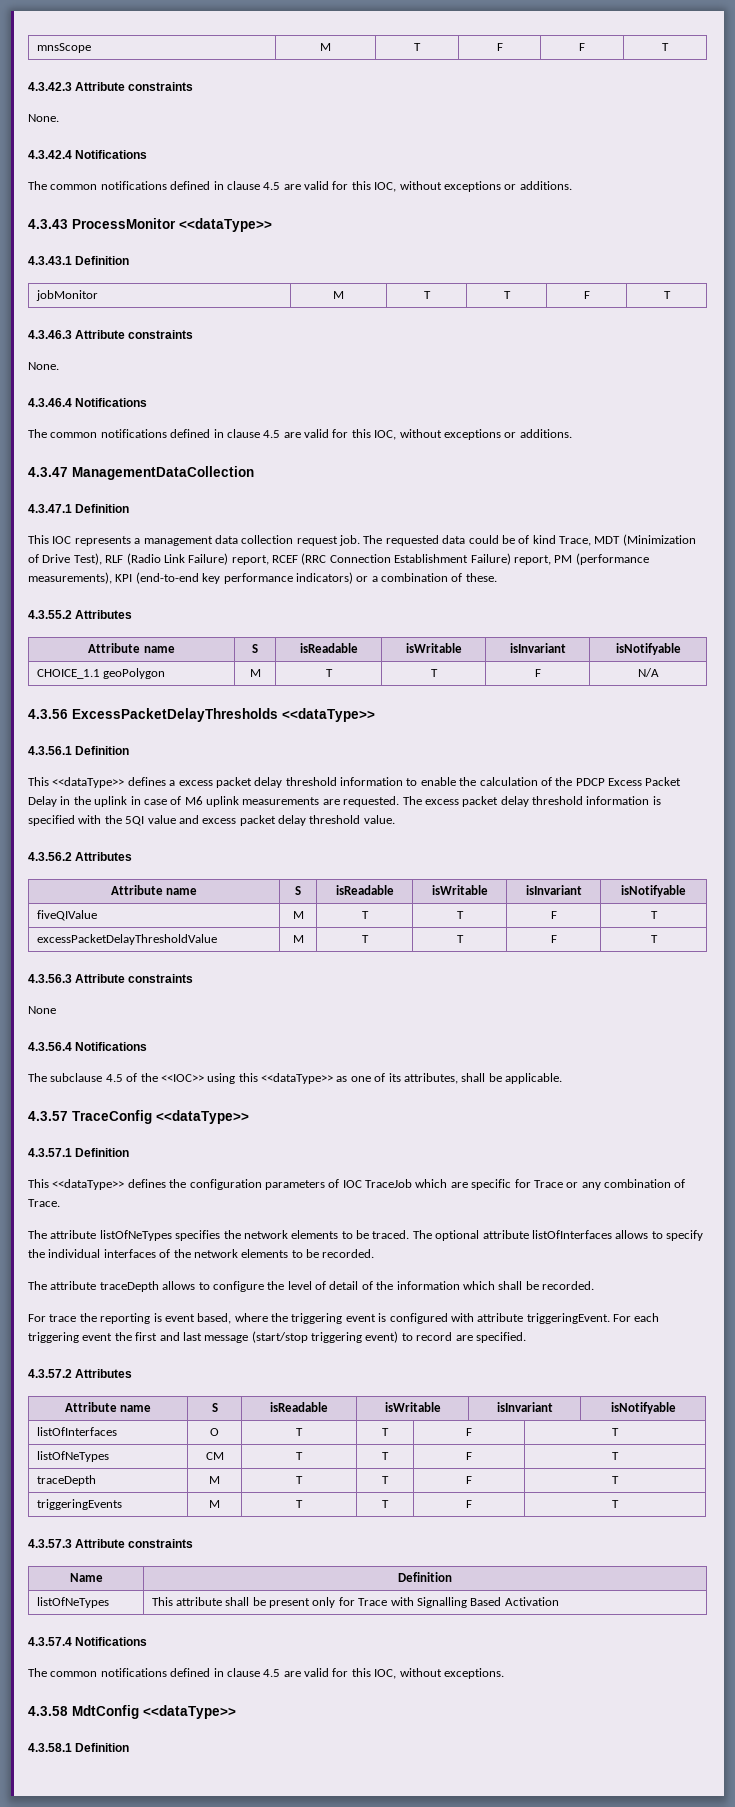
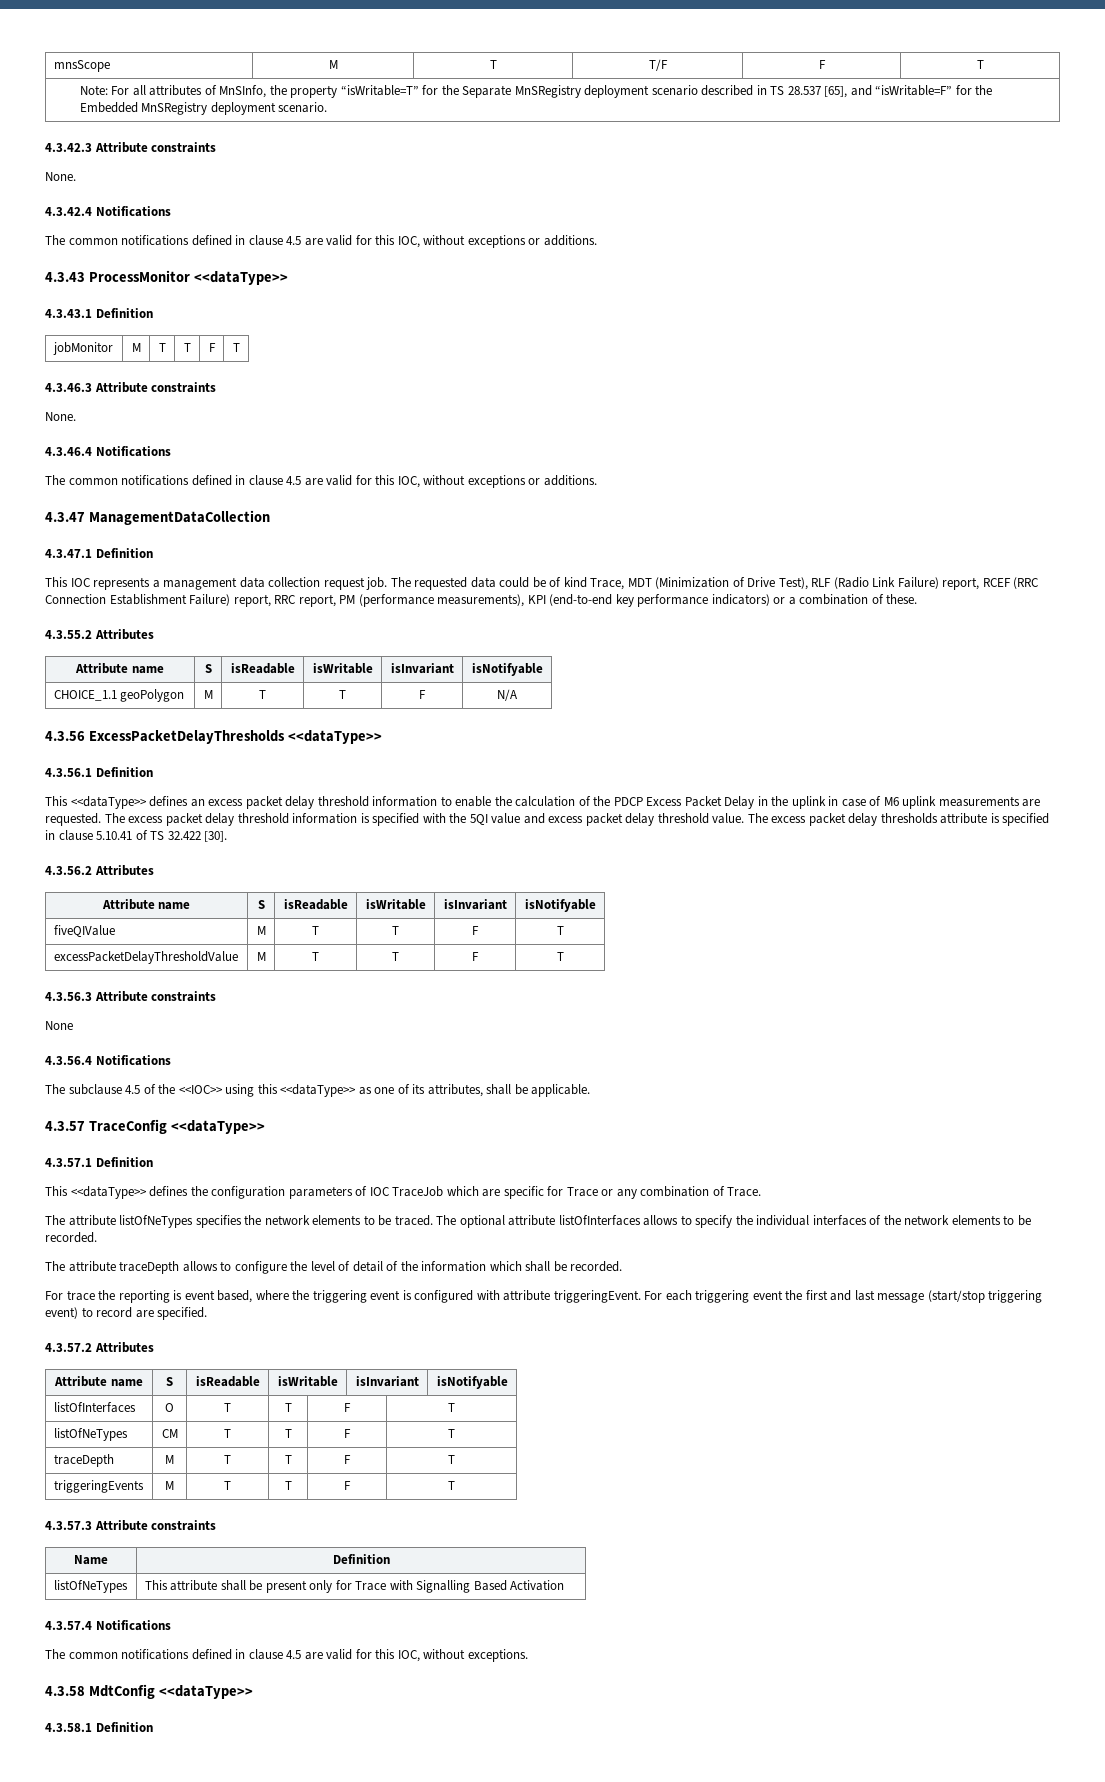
[496,43,503,51] [579,43,585,51] [662,43,669,51] F | F | T -> [648,59,668,71] [818,60,826,69] [976,60,984,69] [79,85,993,98] [79,102,328,115] T/F | F | T // Note: For all attributes of MnSInfo, the property “isWritable=T” for the Separate MnSRegistry deployment scenario described in TS 28.537 [65], and “isWritable=F” for the Embedded MnSRegistry deployment scenario.
(551, 560) none -> [274,594,336,607] RRC report,
[169,780,176,786] a -> [190,799,205,807] an
(395, 819) none -> [747,813,1050,826] [45,830,228,842] The excess packet delay thresholds attribute is specified in clause 5.10.41 of TS 32.422 [30].

